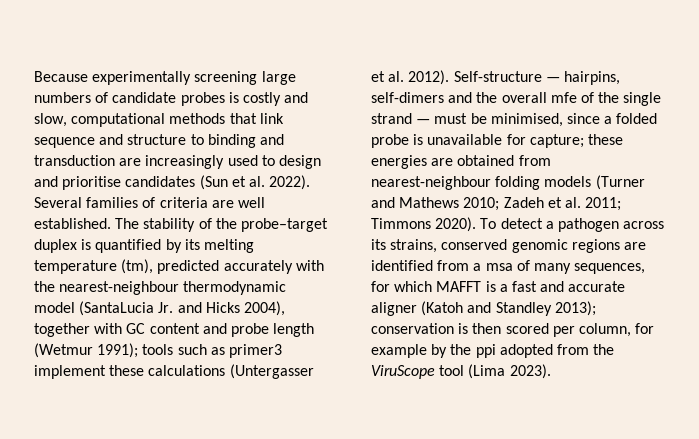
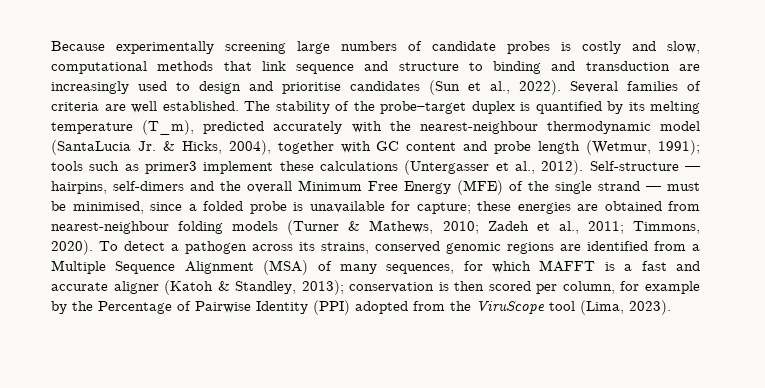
[248,176,265,187] al. -> [490,81,510,94] al.,
[121,259,154,274] (tm), -> [142,120,195,135] (T_m),
[177,302,240,313] and Hicks -> [162,141,222,154] & Hicks,
[34,343,93,358] (Wetmur -> [586,140,652,155] (Wetmur,
[388,71,405,82] al. -> [515,161,535,174] al.,
[550,92,577,103] mfe -> [298,180,503,195] Minimum Free Energy (MFE)
[371,197,460,208] and Mathews -> [348,220,434,234] & Mathews,
[564,197,622,211] [371,218,431,229] al. 2011; Timmons -> [558,221,700,234] al., 2011; Timmons,
[485,263,513,271] msa -> [51,260,309,275] Multiple Sequence Alignment (MSA)
[467,302,552,316] and Standley -> [217,281,297,294] & Standley,
[475,344,496,358] ppi -> [98,300,350,315] Percentage of Pairwise Identity (PPI)
[468,364,506,379] (Lima -> [580,300,624,315] (Lima,

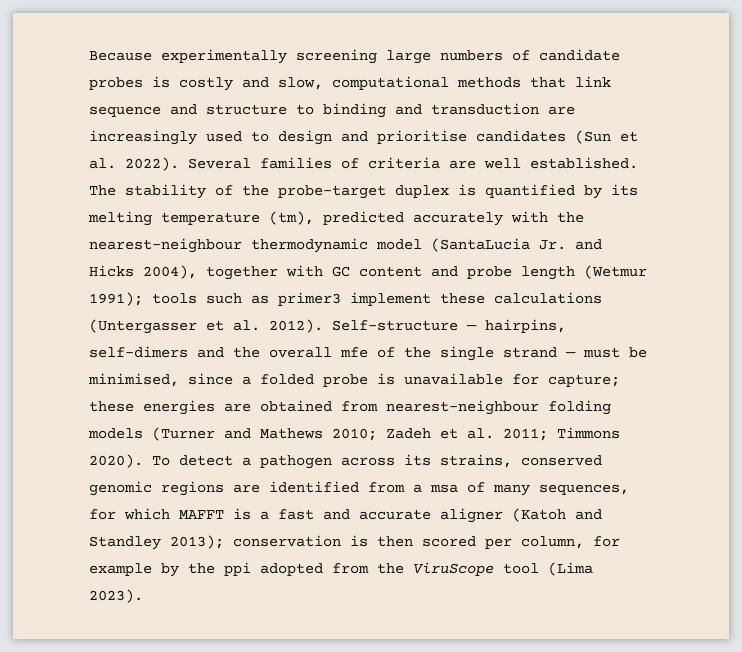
[490,81,510,94] al., -> [89,158,116,169] al.
[142,120,195,135] (T_m), -> [269,211,314,225] (tm),
[162,141,222,154] & Hicks, -> [575,239,602,250] [89,265,134,277] and Hicks
[586,140,652,155] (Wetmur, -> [584,265,647,279] (Wetmur
[515,161,535,174] al., -> [233,320,260,331] al.
[298,180,503,195] Minimum Free Energy (MFE) -> [340,347,368,358] mfe
[348,220,434,234] & Mathews, -> [224,428,323,439] and Mathews
[558,221,700,234] al., 2011; Timmons, -> [467,427,620,441] al. 2011; Timmons
[51,260,309,275] Multiple Sequence Alignment (MSA) -> [430,484,458,493] msa
[217,281,297,294] & Standley, -> [575,509,602,520] [89,536,161,550] and Standley
[98,300,350,315] Percentage of Pairwise Identity (PPI) -> [224,562,251,576] ppi
[580,300,624,315] (Lima, -> [548,562,593,576] (Lima

